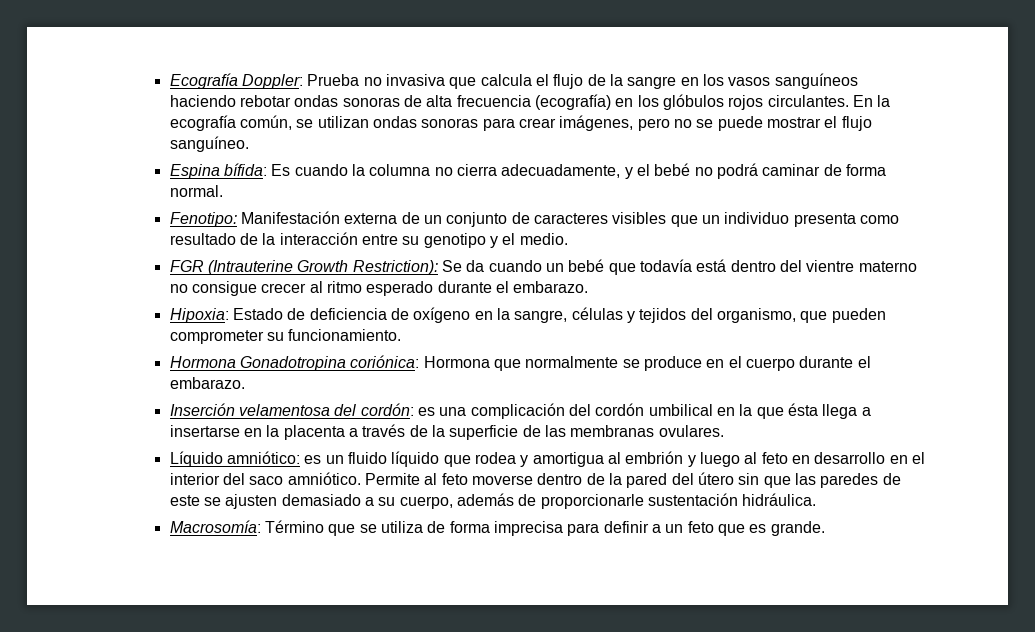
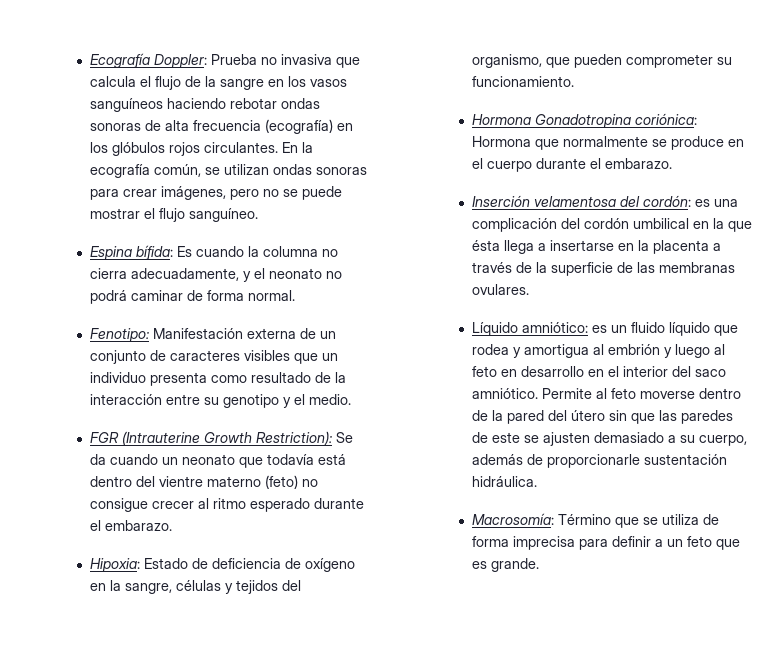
[654,163,691,176] bebé -> [269,268,323,279] neonato
[568,259,605,272] bebé -> [182,454,236,465] neonato
(917, 266) none -> [265,475,299,489] (feto)

